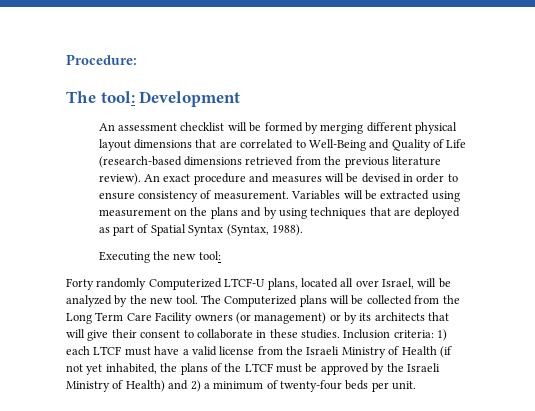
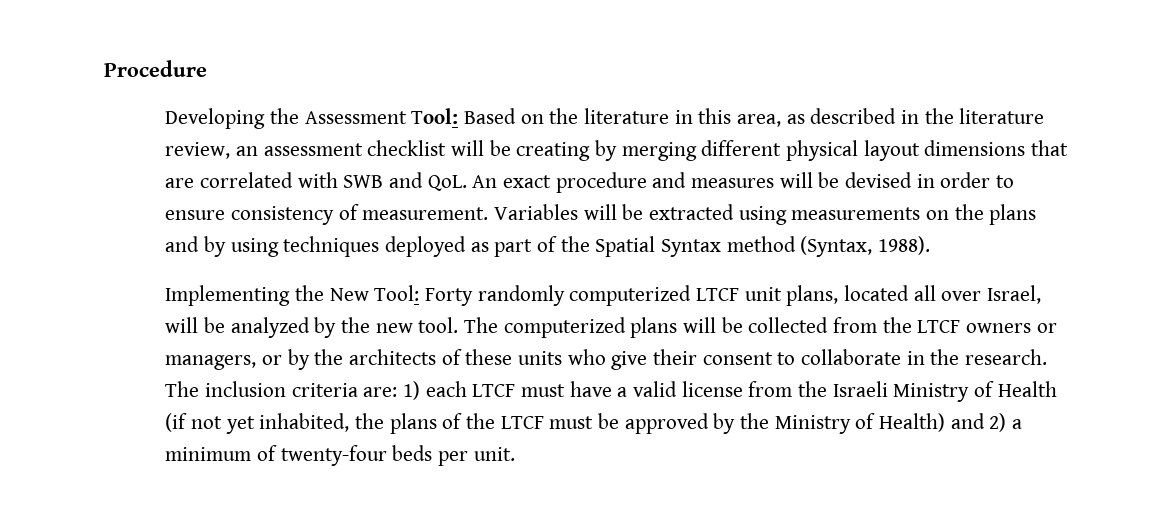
[66,54,137,65] [66,91,241,107] [98,123,115,131] Procedure: // The tool: Development // An -> [104,60,207,77] [165,108,1045,129] [165,142,258,159] Procedure // Developing the Assessment Tool: Based on the literature in this area, as described in the literature review, an
[264,122,303,132] formed -> [516,142,591,161] creating
[295,139,467,151] [98,156,441,168] [98,173,141,185] to Well-Being and Quality of Life (research-based dimensions retrieved from the previous literature review). -> [297,172,467,191] with SWB and QoL.
[98,208,171,217] measurement -> [791,207,921,220] measurements
[369,207,412,216] that are -> (380, 246) none
(149, 228) none -> [560,236,590,252] the
(224, 230) none -> [726,236,796,252] method
[98,251,221,263] [66,278,266,290] Executing the new tool: // Forty randomly Computerized LTCF-U -> [165,285,782,306] Implementing the New Tool: Forty randomly computerized LTCF unit
[224,295,298,307] Computerized -> [503,317,626,338] computerized
[66,312,450,324] [66,329,85,338] Long Term Care Facility owners (or management) or by its architects that will -> [917,320,1057,333] [165,349,606,370] LTCF owners or managers, or by the architects of these units who
[269,329,434,339] these studies. Inclusion criteria: -> [930,349,1047,365] [165,381,398,397] the research. The inclusion criteria are:
[406,363,440,372] Israeli -> (769, 421) none

